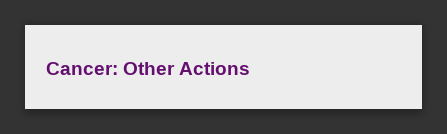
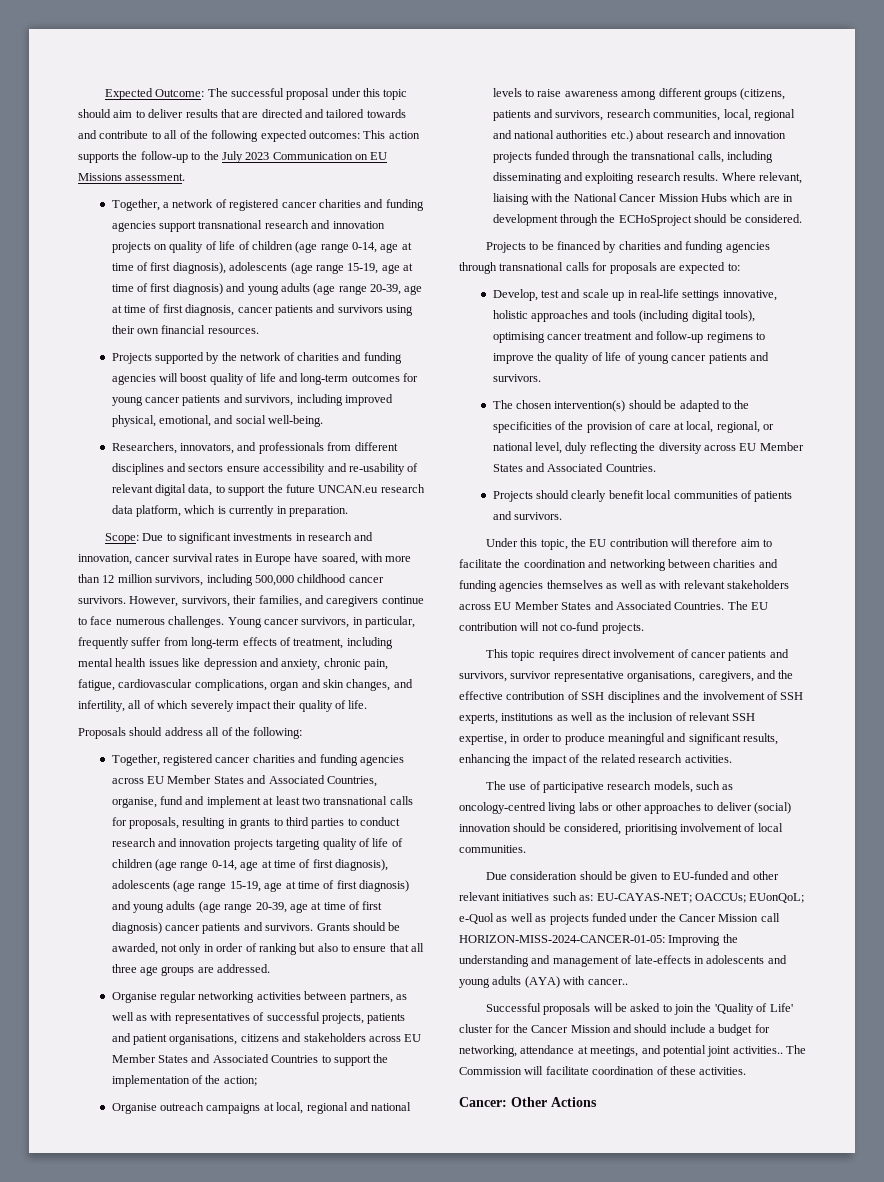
(46, 68) none -> [104,88,408,100] [78,109,406,118] [78,130,420,142] [78,151,388,163] [78,173,186,181] [111,199,424,211] [111,220,385,232] [111,241,412,253] [111,262,414,274] [111,283,423,295] [111,304,414,316] [111,325,259,334] [111,352,402,364] [111,373,419,385] [111,394,393,406] [111,415,324,427] [111,442,398,454] [111,463,419,475] [111,484,425,496] [111,505,348,517] [104,532,374,544] [78,553,412,565] [78,574,384,586] [78,595,424,607] [78,616,415,628] [78,637,393,649] [78,658,388,670] [78,679,413,691] [78,700,368,712] [78,727,303,739] [111,754,404,766] [111,775,377,787] [111,796,413,808] [111,817,401,829] [111,838,403,850] [111,859,389,871] [111,880,410,892] [111,901,383,913] [111,922,401,934] [111,943,425,955] [111,964,271,976] [111,991,407,1003] [111,1012,406,1024] [111,1033,422,1045] [111,1054,389,1066] [111,1075,257,1087] [111,1102,412,1114] [492,88,786,100] [492,109,795,121] [492,130,787,142] [492,151,773,163] [492,172,802,184] [492,193,794,205] [492,214,802,226] [485,241,770,253] [459,262,740,274] [492,289,777,301] [492,310,755,322] [492,331,765,343] [492,352,770,364] [492,374,541,382] [492,400,750,412] [492,421,775,433] [492,442,804,454] [492,463,656,472] [492,490,793,502] [492,511,563,520] [485,538,773,550] [459,559,778,571] [459,580,789,592] [459,601,768,610] [459,622,644,634] [485,649,789,661] [459,670,794,682] [459,691,804,703] [459,712,756,724] [459,733,778,745] [459,754,732,766] [485,781,734,793] [459,802,791,814] [459,823,783,835] [459,845,526,853] [485,871,779,883] [459,892,805,903] [459,913,780,925] [459,934,738,946] [459,955,787,967] [459,976,628,988] [485,1003,793,1015] [459,1024,770,1036] [459,1045,806,1057] [459,1066,747,1075] Expected Outcome: The successful proposal under this topic should aim to deliver results that are directed and tailored towards and contribute to all of the following expected outcomes: This action supports the follow-up to the July 2023 Communication on EU Missions assessment. // Together, a network of registered cancer charities and funding agencies support transnational research and innovation projects on quality of life of children (age range 0-14, age at time of first diagnosis), adolescents (age range 15-19, age at time of first diagnosis) and young adults (age range 20-39, age at time of first diagnosis, cancer patients and survivors using their own financial resources. // Projects supported by the network of charities and funding agencies will boost quality of life and long-term outcomes for young cancer patients and survivors, including improved physical, emotional, and social well-being. // Researchers, innovators, and professionals from different disciplines and sectors ensure accessibility and re-usability of relevant digital data, to support the future UNCAN.eu research data platform, which is currently in preparation. // Scope: Due to significant investments in research and innovation, cancer survival rates in Europe have soared, with more than 12 million survivors, including 500,000 childhood cancer survivors. However, survivors, their families, and caregivers continue to face numerous challenges. Young cancer survivors, in particular, frequently suffer from long-term effects of treatment, including mental health issues like depression and anxiety, chronic pain, fatigue, cardiovascular complications, organ and skin changes, and infertility, all of which severely impact their quality of life. // Proposals should address all of the following: // Together, registered cancer charities and funding agencies across EU Member States and Associated Countries, organise, fund and implement at least two transnational calls for proposals, resulting in grants to third parties to conduct research and innovation projects targeting quality of life of children (age range 0-14, age at time of first diagnosis), adolescents (age range 15-19, age at time of first diagnosis) and young adults (age range 20-39, age at time of first diagnosis) cancer patients and survivors. Grants should be awarded, not only in order of ranking but also to ensure that all three age groups are addressed. // Organise regular networking activities between partners, as well as with representatives of successful projects, patients and patient organisations, citizens and stakeholders across EU Member States and Associated Countries to support the implementation of the action; // Organise outreach campaigns at local, regional and national levels to raise awareness among different groups (citizens, patients and survivors, research communities, local, regional and national authorities etc.) about research and innovation projects funded through the transnational calls, including disseminating and exploiting research results. Where relevant, liaising with the National Cancer Mission Hubs which are in development through the ECHoSproject should be considered. // Projects to be financed by charities and funding agencies through transnational calls for proposals are expected to: // Develop, test and scale up in real-life settings innovative, holistic approaches and tools (including digital tools), optimising cancer treatment and follow-up regimens to improve the quality of life of young cancer patients and survivors. // The chosen intervention(s) should be adapted to the specificities of the provision of care at local, regional, or national level, duly reflecting the diversity across EU Member States and Associated Countries. // Projects should clearly benefit local communities of patients and survivors. // Under this topic, the EU contribution will therefore aim to facilitate the coordination and networking between charities and funding agencies themselves as well as with relevant stakeholders across EU Member States and Associated Countries. The EU contribution will not co-fund projects. // This topic requires direct involvement of cancer patients and survivors, survivor representative organisations, caregivers, and the effective contribution of SSH disciplines and the involvement of SSH experts, institutions as well as the inclusion of relevant SSH expertise, in order to produce meaningful and significant results, enhancing the impact of the related research activities. // The use of participative research models, such as oncology-centred living labs or other approaches to deliver (social) innovation should be considered, prioritising involvement of local communities. // Due consideration should be given to EU-funded and other relevant initiatives such as: EU-CAYAS-NET; OACCUs; EUonQoL; e-Quol as well as projects funded under the Cancer Mission call HORIZON-MISS-2024-CANCER-01-05: Improving the understanding and management of late-effects in adolescents and young adults (AYA) with cancer.. // Successful proposals will be asked to join the 'Quality of Life' cluster for the Cancer Mission and should include a budget for networking, attendance at meetings, and potential joint activities.. The Commission will facilitate coordination of these activities. //

